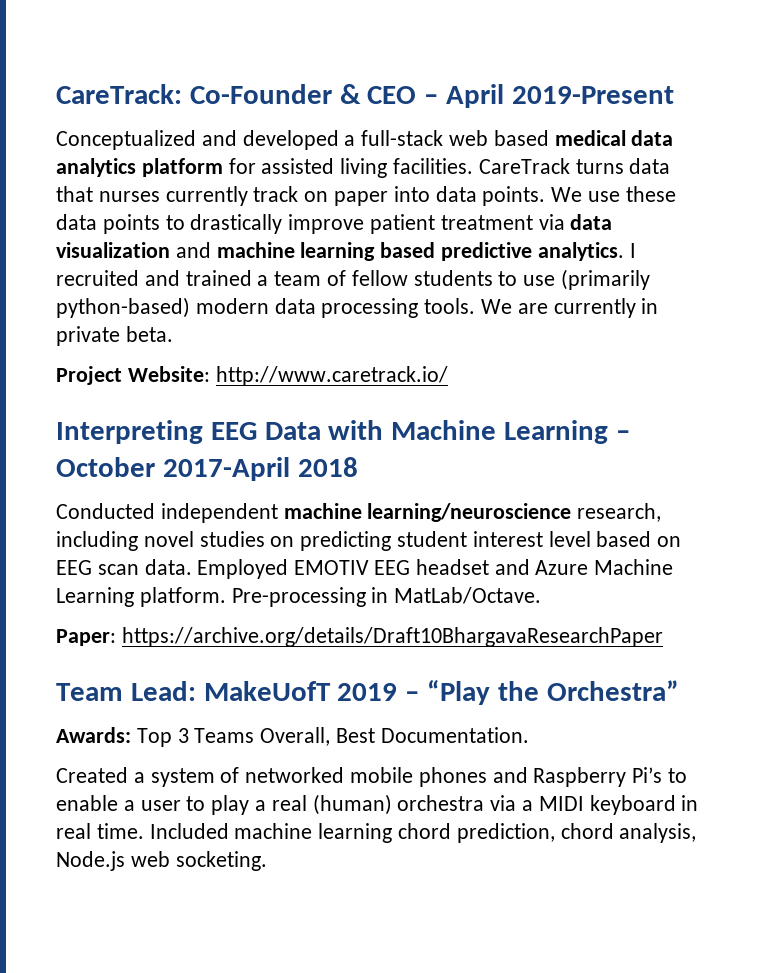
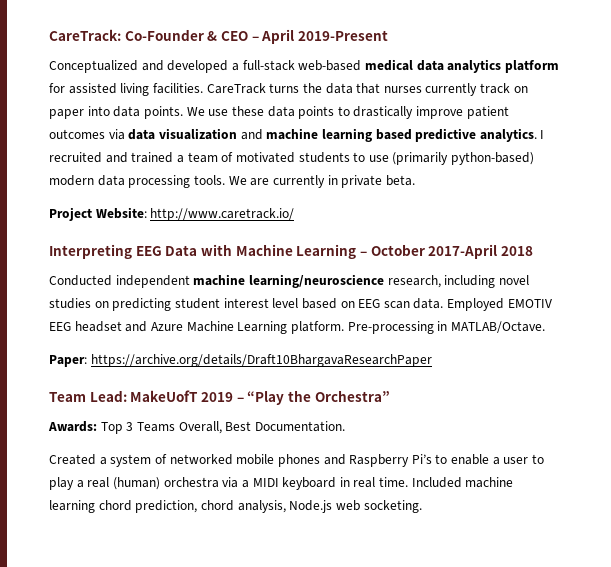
[449,130,549,146] web based -> [298,60,362,71] web-based
(624, 166) none -> [302,83,322,93] the
[440,215,533,230] treatment -> [49,129,105,139] outcomes
[351,270,408,286] fellow -> [235,152,295,163] motivated
[394,587,542,604] MatLab/Octave. -> [450,321,545,333] MATLAB/Octave.

